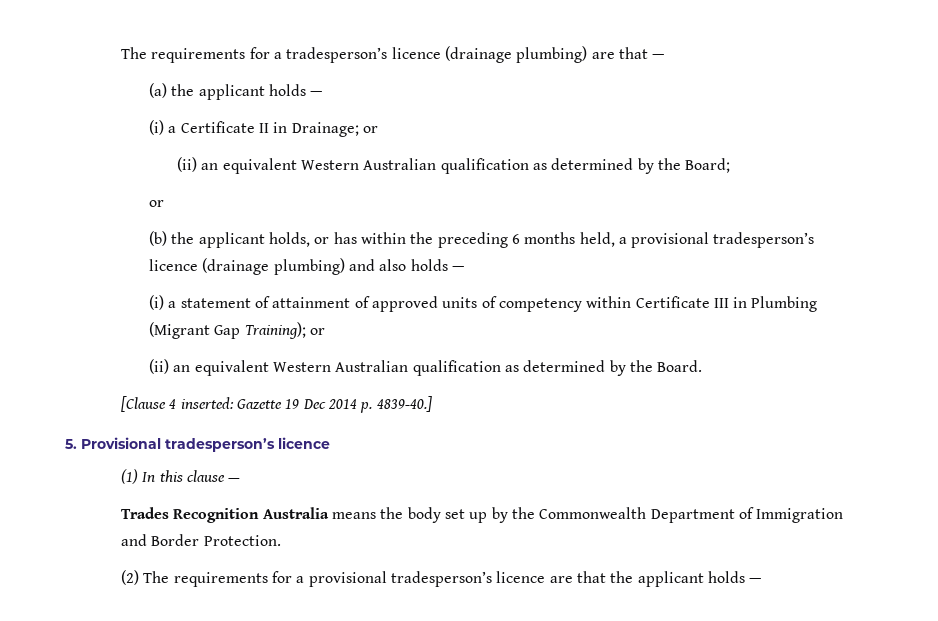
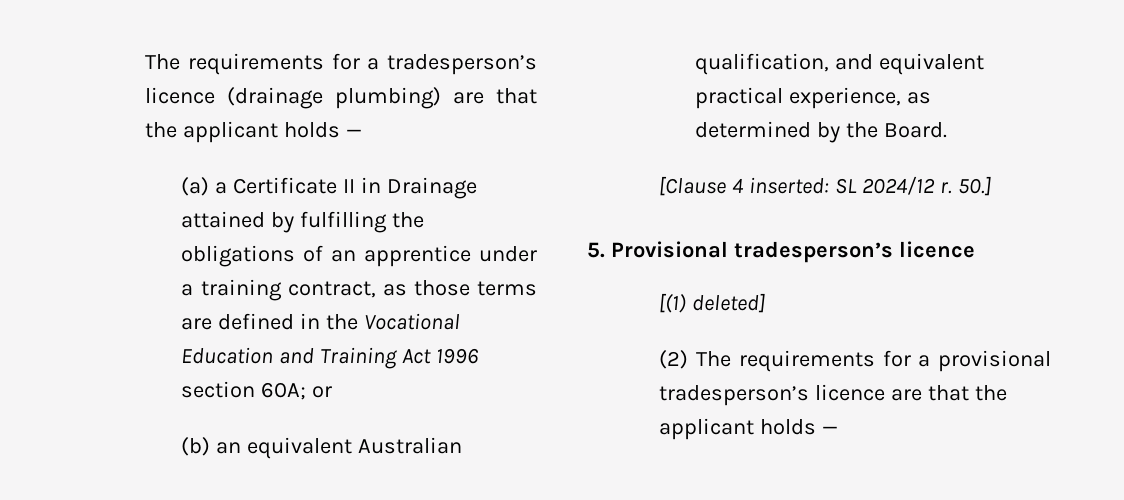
[652,54,665,59] [148,83,167,98] — // (a) -> (537, 96) none
[148,120,164,135] (i) -> [181,177,210,196] (a)
[291,122,378,137] [176,157,731,174] [148,200,164,207] [148,231,815,248] [148,258,464,275] [148,295,818,312] [148,322,325,339] [148,359,501,376] Drainage; or // (ii) an equivalent Western Australian qualification as determined by the Board; // or // (b) the applicant holds, or has within the preceding 6 months held, a provisional tradesperson’s licence (drainage plumbing) and also holds — // (i) a statement of attainment of approved units of competency within Certificate III in Plumbing (Migrant Gap Training); or // (ii) an equivalent Western Australian qualification -> [387,177,478,199] [181,211,425,233] [181,245,537,267] [181,279,537,301] [181,313,461,330] [181,347,480,369] [181,381,333,400] [181,437,463,459] [695,53,985,75] [695,87,902,109] Drainage attained by fulfilling the obligations of an apprentice under a training contract, as those terms are defined in the Vocational Education and Training Act 1996 section 60A; or // (b) an equivalent Australian qualification, and equivalent practical experience,
[236,396,432,413] [65,437,330,452] [120,469,241,484] [120,507,844,523] [120,534,281,546] Gazette 19 Dec 2014 p. 4839-40.] // 5. Provisional tradesperson’s licence // (1) In this clause — // Trades Recognition Australia means the body set up by the Commonwealth Department of Immigration and Border Protection. -> [835,176,991,196] [587,241,975,263] [659,293,766,313] SL 2024/12 r. 50.] // 5. Provisional tradesperson’s licence // [(1) deleted]

